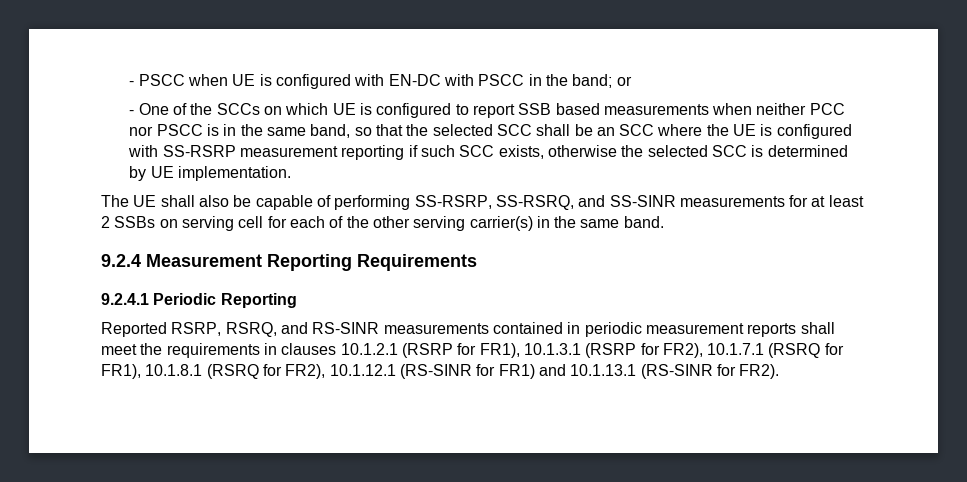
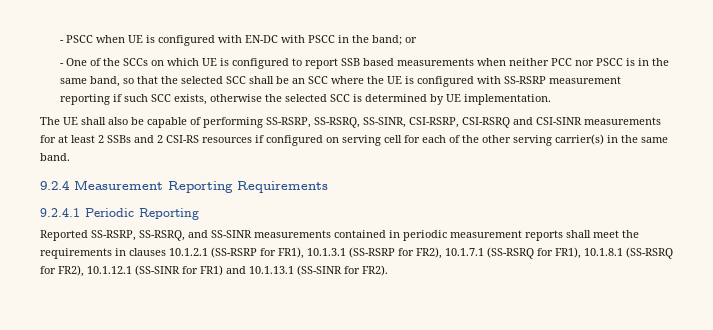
[578,195,676,207] and SS-SINR -> [363,117,582,128] SS-SINR, CSI-RSRP, CSI-RSRQ and CSI-SINR
(156, 222) none -> [134,135,323,146] and 2 CSI-RS resources if configured
[171,322,380,337] RSRP, RSRQ, and RS-SINR -> [91,230,252,241] SS-RSRP, SS-RSRQ, and SS-SINR
[401,343,453,358] (RSRP -> [211,247,257,258] (SS-RSRP
[585,343,637,358] (RSRP -> [349,247,395,258] (SS-RSRP
[768,343,821,358] (RSRQ -> [487,247,534,259] (SS-RSRQ
[206,364,259,379] (RSRQ -> [626,247,673,259] (SS-RSRQ
[399,364,472,379] (RS-SINR -> [135,265,180,276] (SS-SINR
[640,364,713,379] (RS-SINR -> [297,265,342,276] (SS-SINR

